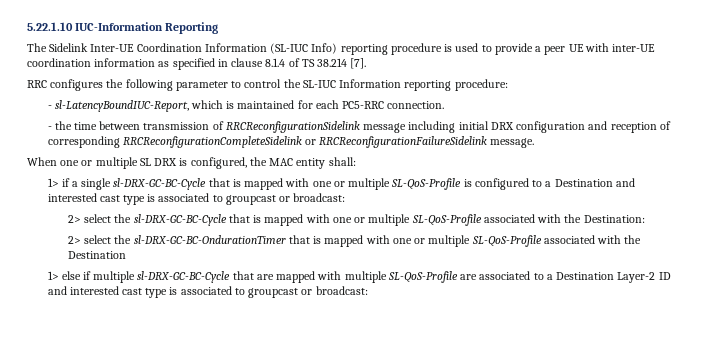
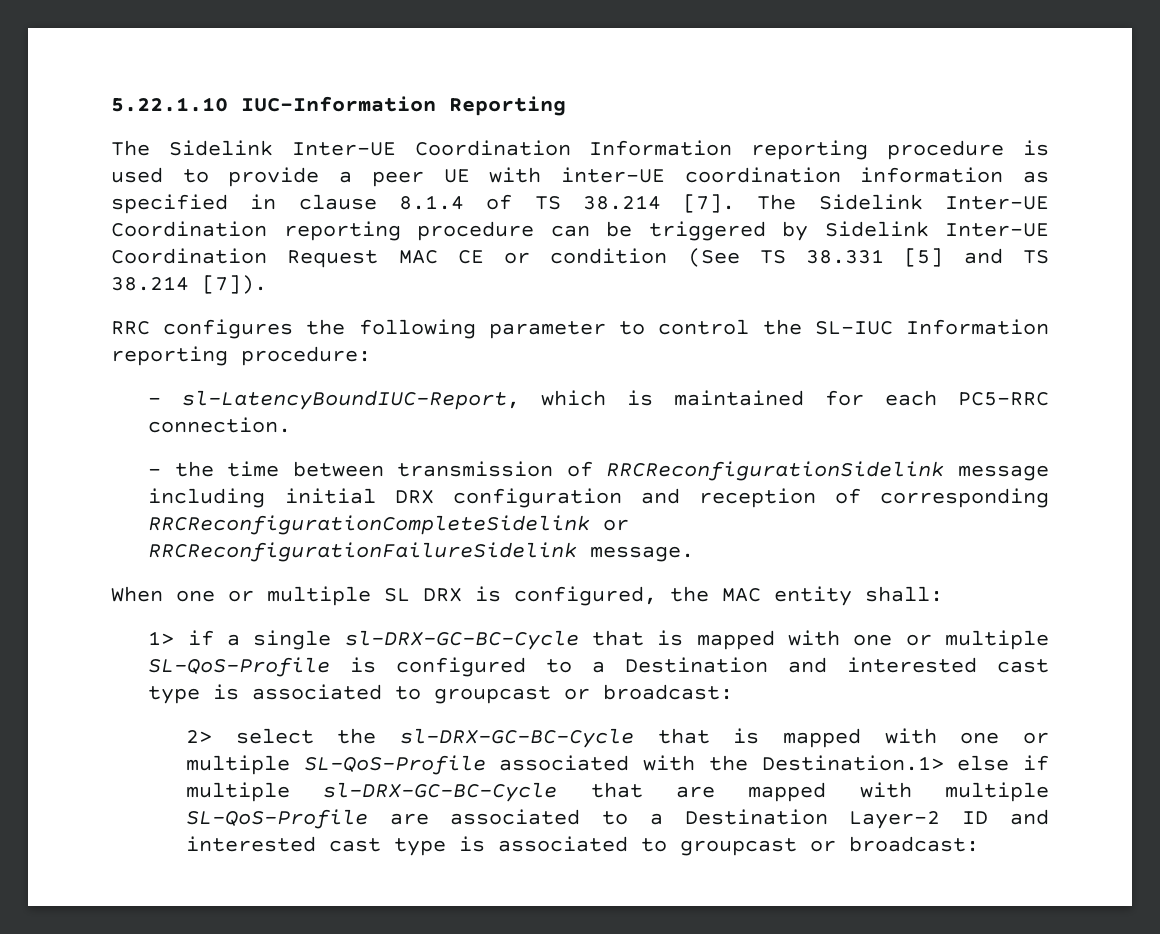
[270,43,338,54] (SL-IUC Info) -> (733, 148) none
(367, 63) none -> [757,194,1049,210] [111,221,1049,241] [111,248,1049,268] [111,275,267,294] The Sidelink Inter-UE Coordination reporting procedure can be triggered by Sidelink Inter-UE Coordination Request MAC CE or condition (See TS 38.331 [5] and TS 38.214 [7]).
[583,215,645,223] [67,235,642,247] [67,251,126,259] [47,271,59,280] Destination: // 2> select the sl-DRX-GC-BC-OndurationTimer that is mapped with one or multiple SL-QoS-Profile associated with the Destination // 1> -> [761,755,944,771] Destination.1>

